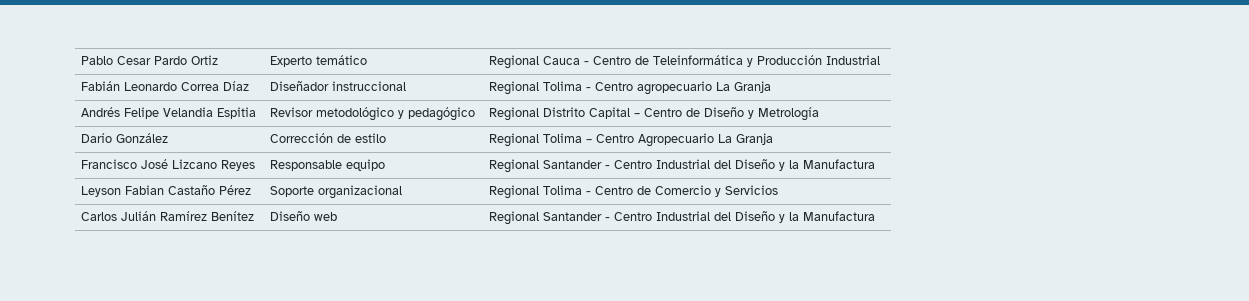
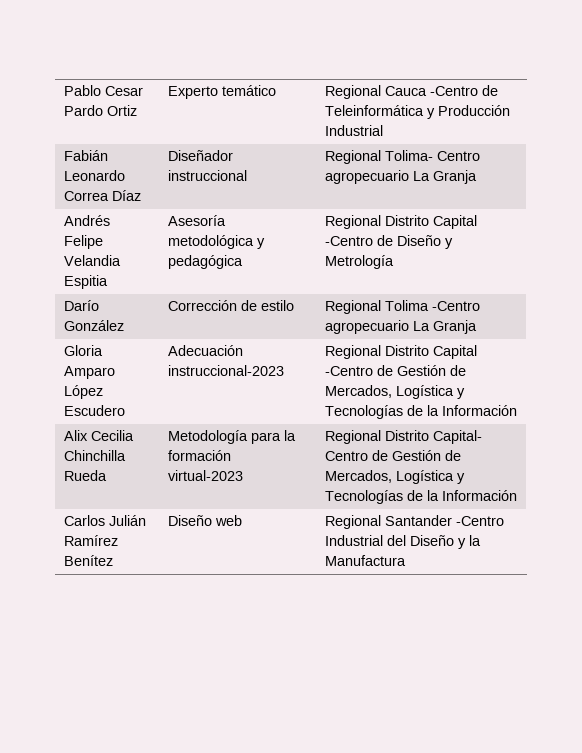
[584,56,632,65] - Centro -> [430,86,479,96] -Centro
[543,81,592,91] Tolima - -> [385,150,434,161] Tolima-
[270,107,476,121] [489,107,683,121] Revisor metodológico y pedagógico | Regional Distrito Capital – Centro -> [168,215,227,226] [168,235,266,249] [168,255,244,269] [325,215,478,229] [325,236,374,246] Asesoría metodológica y pedagógica | Regional Distrito Capital -Centro
[586,133,774,147] [81,159,256,171] [270,159,386,171] [489,159,876,173] [81,185,252,197] [270,185,403,199] [489,185,779,199] – Centro Agropecuario La Granja // Francisco José Lizcano Reyes | Responsable equipo | Regional Santander - Centro Industrial del Diseño y la Manufactura // Leyson Fabian Castaño Pérez | Soporte organizacional | Regional Tolima - Centro de Comercio y Servicios -> [432,301,481,311] [325,320,478,334] [64,345,104,356] [64,366,116,379] [64,385,104,399] [64,405,126,416] [168,345,244,356] [168,365,285,376] [325,345,478,359] [325,365,467,376] [325,385,466,399] [325,405,518,419] [64,430,135,441] [64,450,127,461] [64,470,108,481] [168,430,297,444] [168,450,232,461] [168,470,244,481] [325,430,483,444] [325,450,462,461] [325,470,466,484] [325,490,518,504] -Centro agropecuario La Granja // Gloria Amparo López Escudero | Adecuación instruccional-2023 | Regional Distrito Capital -Centro de Gestión de Mercados, Logística y Tecnologías de la Información // Alix Cecilia Chinchilla Rueda | Metodología para la formación virtual-2023 | Regional Distrito Capital- Centro de Gestión de Mercados, Logística y Tecnologías de la Información
[605,212,653,221] - Centro -> [456,516,505,526] -Centro

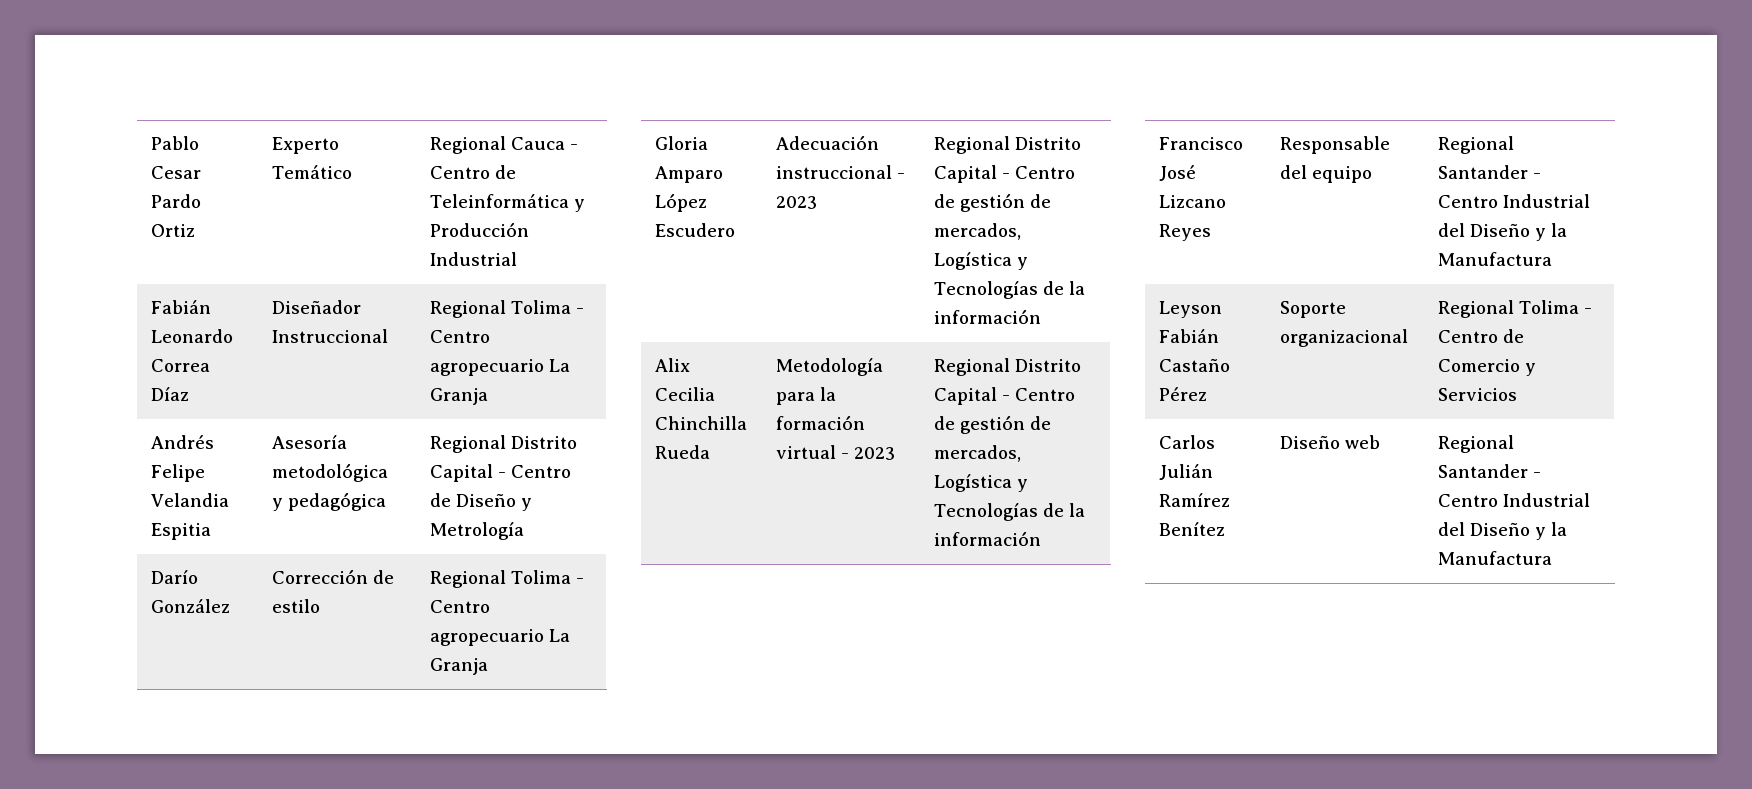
[222,85,277,96] temático -> [271,165,352,179] Temático
[430,86,479,96] -Centro -> [569,144,578,150] [429,166,490,179] - Centro
[168,170,248,181] [325,150,434,164] instruccional | Regional Tolima- -> [271,329,388,343] [429,300,584,318] Instruccional | Regional Tolima -
[325,236,374,246] -Centro -> [497,465,571,478] - Centro
[432,301,481,311] -Centro -> [575,578,584,584] [429,600,490,613] - Centro
[168,365,285,376] [325,345,478,359] [325,365,467,376] [325,385,466,399] [325,405,518,419] instruccional-2023 | Regional Distrito Capital -Centro de Gestión de Mercados, Logística y Tecnologías de la Información -> [775,165,905,179] [775,196,817,209] [933,136,1081,154] [933,165,1075,183] [933,193,1051,212] [933,223,1021,240] [933,252,1028,270] [933,281,1085,299] [933,309,1041,324] instruccional - 2023 | Regional Distrito Capital - Centro de gestión de mercados, Logística y Tecnologías de la información
[168,470,244,481] [325,430,483,444] [325,450,462,461] [325,470,466,484] [325,490,518,504] virtual-2023 | Regional Distrito Capital- Centro de Gestión de Mercados, Logística y Tecnologías de la Información -> [775,445,895,460] [933,358,1081,376] [933,387,1075,405] [933,415,1051,434] [933,445,1021,462] [933,474,1028,492] [933,503,1085,521] [933,531,1041,546] [1158,137,1243,150] [1158,165,1196,181] [1158,195,1226,208] [1158,224,1211,241] [1279,136,1390,154] [1279,165,1372,183] [1437,136,1514,154] [1437,165,1541,179] [1437,194,1590,208] [1437,223,1567,241] [1437,252,1552,266] [1158,301,1222,318] [1158,329,1219,343] [1158,358,1230,372] [1158,387,1207,401] [1279,301,1346,318] [1279,329,1408,347] [1437,300,1592,318] [1437,329,1524,343] [1437,359,1536,376] [1437,388,1517,401] virtual - 2023 | Regional Distrito Capital - Centro de gestión de mercados, Logística y Tecnologías de la información // Francisco José Lizcano Reyes | Responsable del equipo | Regional Santander - Centro Industrial del Diseño y la Manufactura // Leyson Fabián Castaño Pérez | Soporte organizacional | Regional Tolima - Centro de Comercio y Servicios
[456,516,505,526] -Centro -> [1532,472,1541,478] [1437,494,1498,507] - Centro

